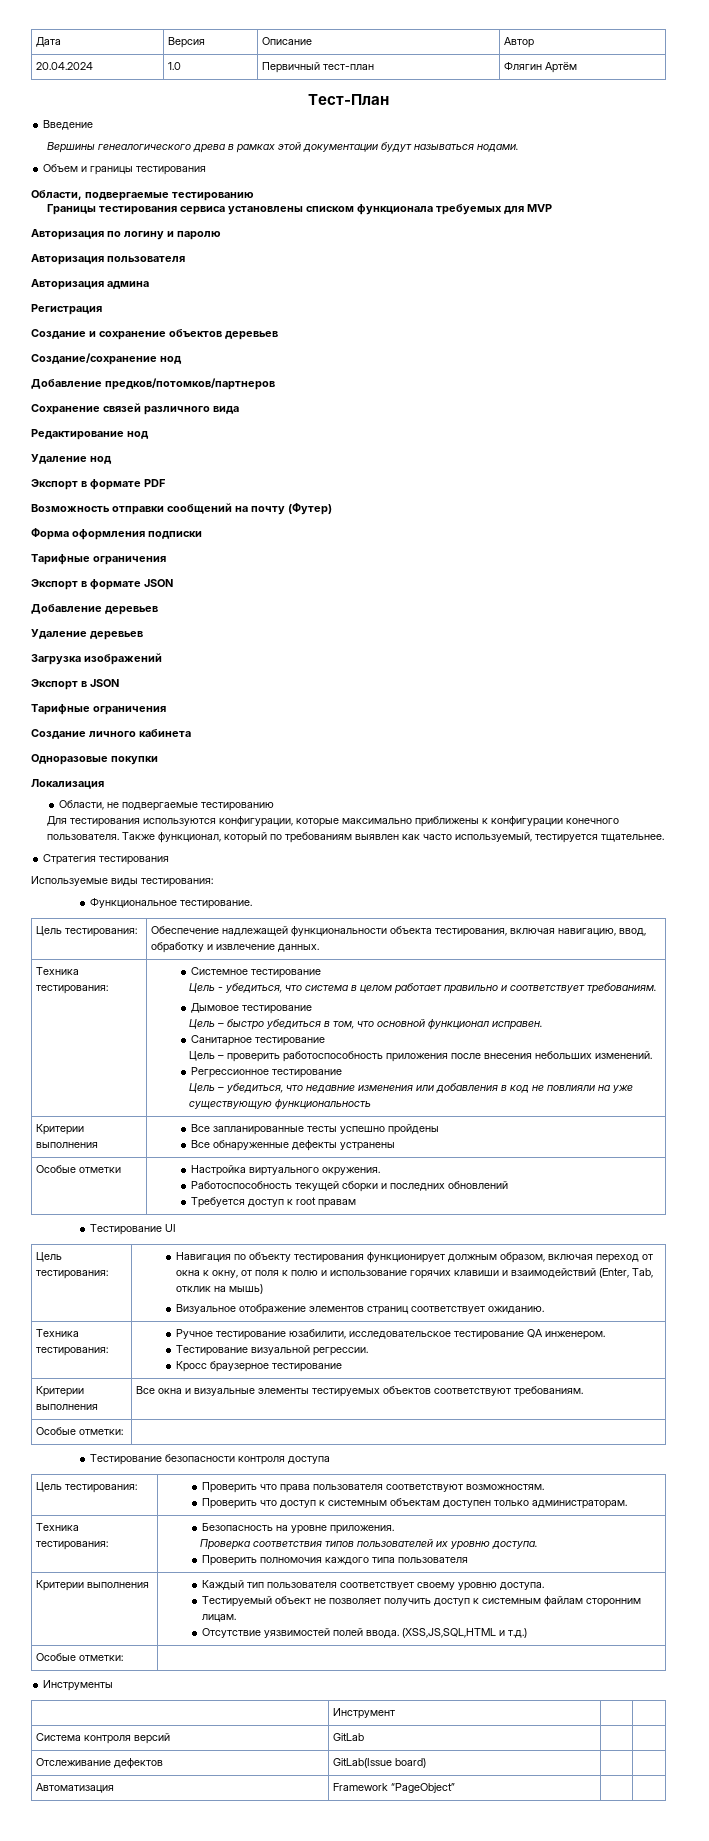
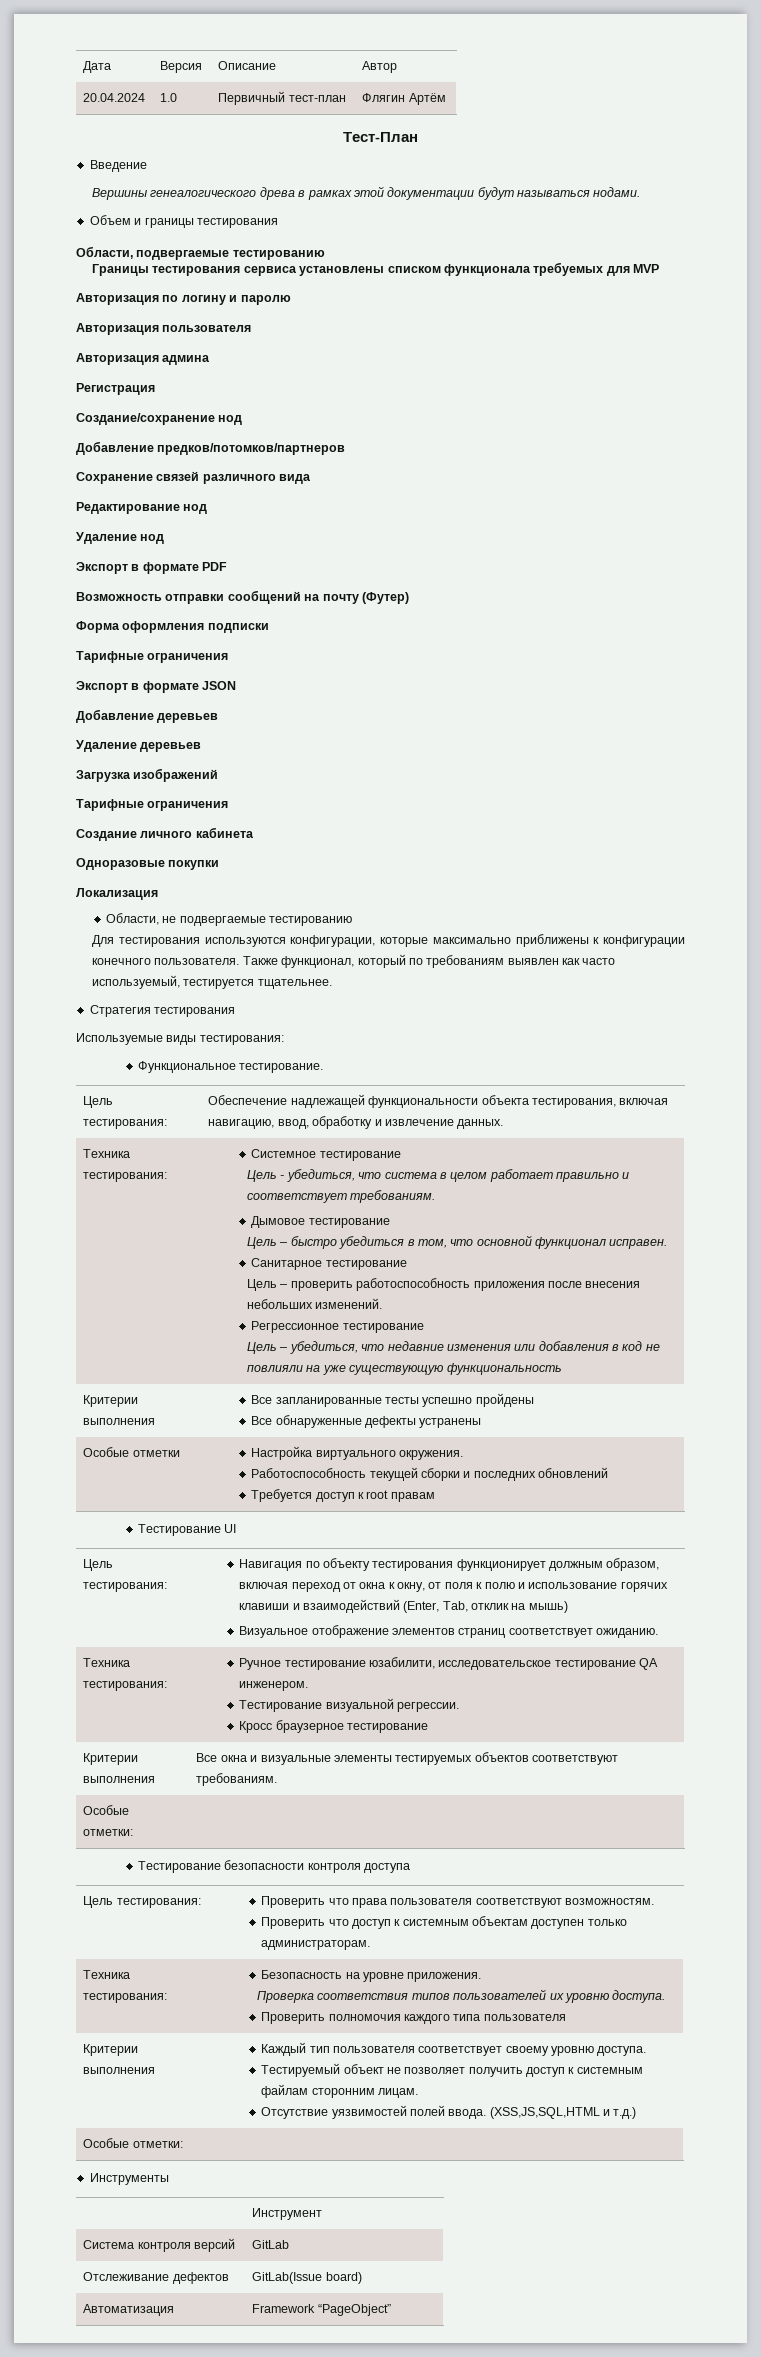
[31,329,278,340] // Создание и сохранение объектов деревьев -> (155, 389) none
[31,679,119,690] // Экспорт в JSON -> (219, 775) none

